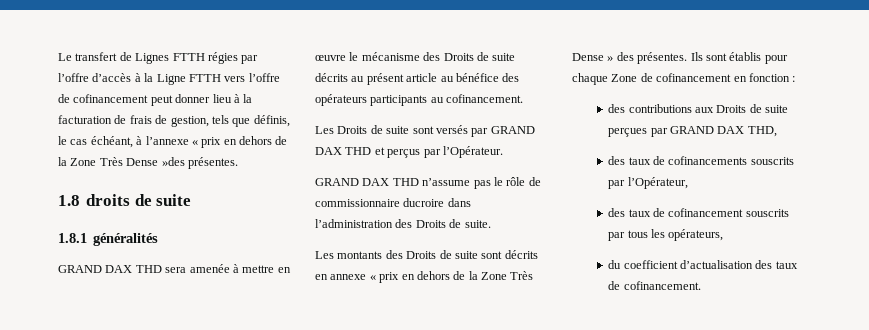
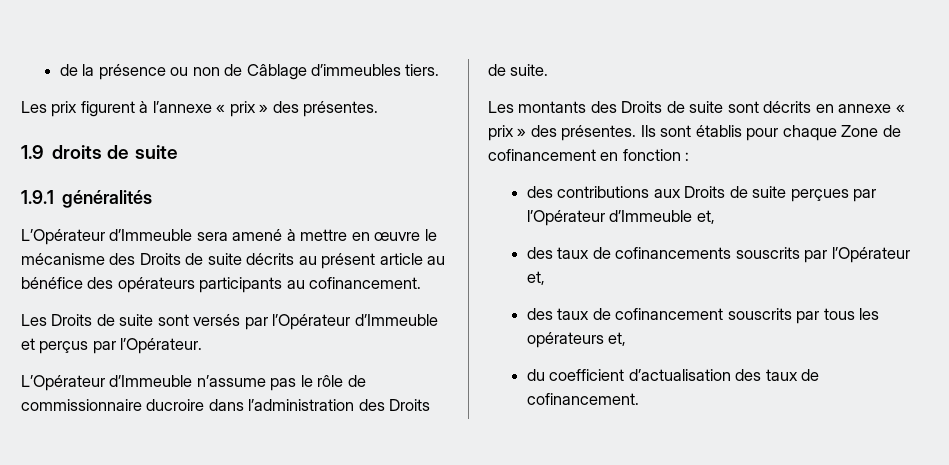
[58,52,259,64] [58,73,280,85] [58,94,253,106] [58,115,290,127] [58,136,288,148] [58,157,185,166] Le transfert de Lignes FTTH régies par l’offre d’accès à la Ligne FTTH vers l’offre de cofinancement peut donner lieu à la facturation de frais de gestion, tels que définis, le cas échéant, à l’annexe « prix en dehors de la Zone Très Dense »des -> [59,64,440,80] [21,101,299,117] de la présence ou non de Câblage d’immeubles tiers. // Les prix figurent à l’annexe « prix » des
[58,195,80,206] 1.8 -> [21,145,44,159] 1.9
[58,233,87,243] 1.8.1 -> [21,190,54,204] 1.9.1
[58,264,230,273] GRAND DAX THD sera amenée -> [21,229,283,245] L’Opérateur d’Immeuble sera amené
[490,126,535,134] [315,147,372,155] GRAND DAX THD -> [272,314,438,330] l’Opérateur d’Immeuble
[315,178,419,186] GRAND DAX THD -> [21,375,193,391] L’Opérateur d’Immeuble
[401,271,534,280] [572,53,604,61] en dehors de la Zone Très Dense -> (514, 133) none
[669,126,777,137] GRAND DAX THD, -> [526,210,715,226] l’Opérateur d’Immeuble et,
[627,177,688,189] l’Opérateur, -> [831,247,910,263] [526,271,545,285] l’Opérateur et,
[668,229,724,241] opérateurs, -> [526,332,627,348] opérateurs et,

